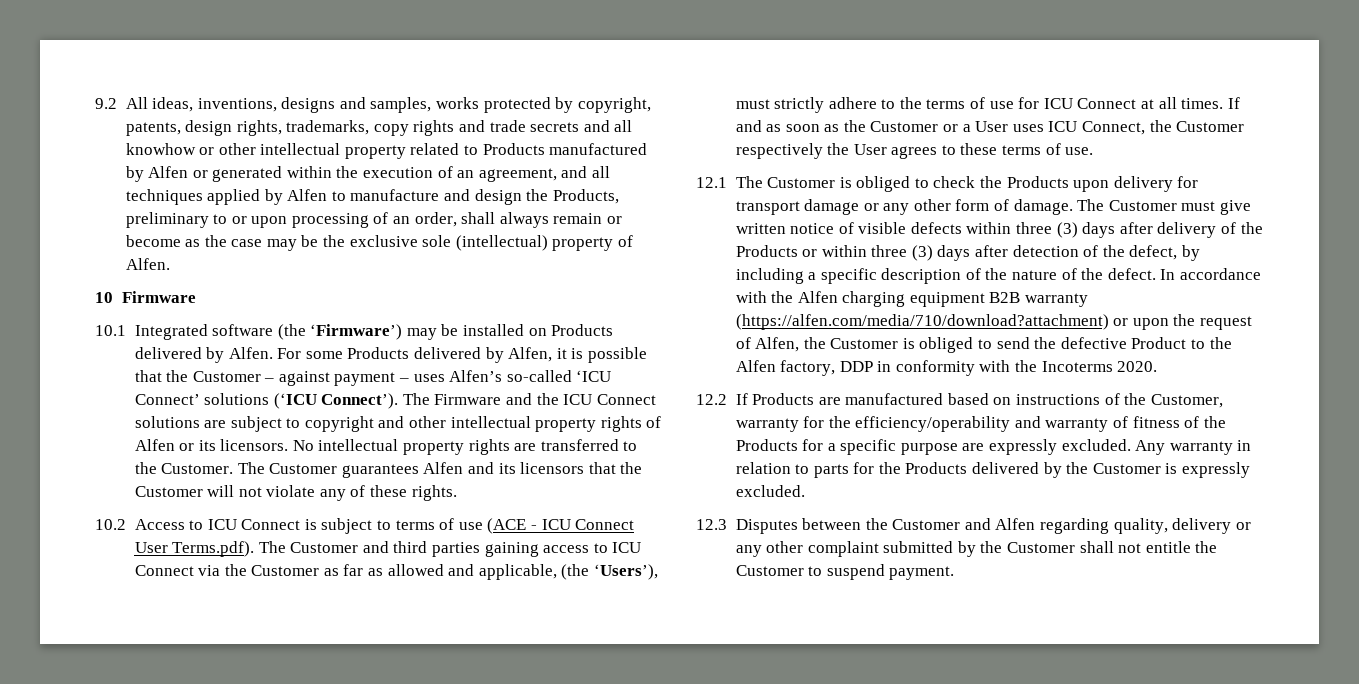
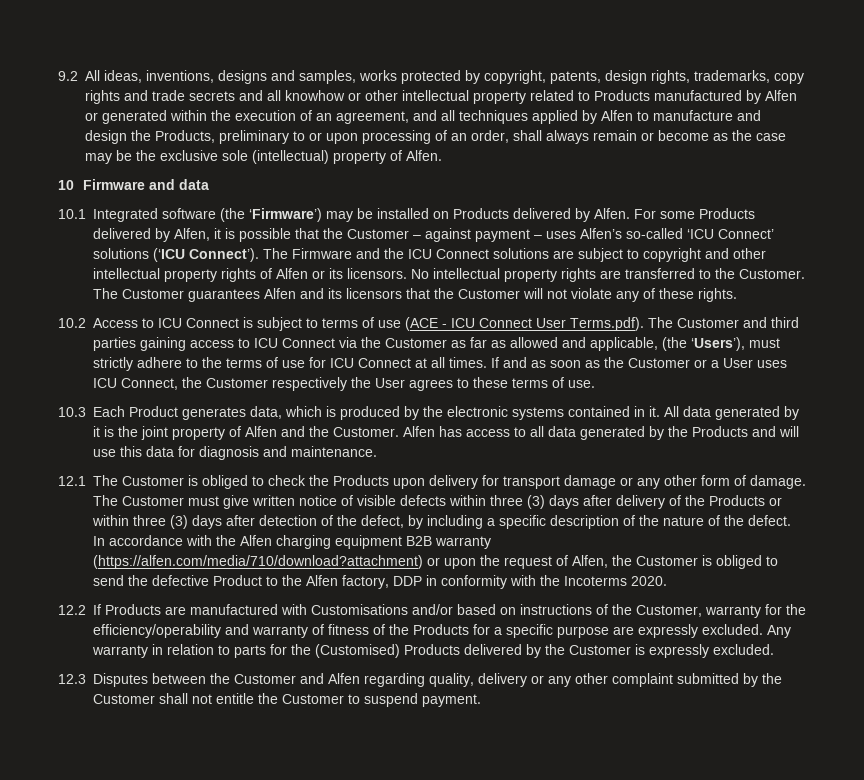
(196, 297) none -> [148,179,209,190] and data
(1094, 151) none -> [58,406,799,420] [93,426,799,440] [93,446,377,460] // 10.3 Each Product generates data, which is produced by the electronic systems contained in it. All data generated by it is the joint property of Alfen and the Customer. Alfen has access to all data generated by the Products and will use this data for diagnosis and maintenance.
(944, 399) none -> [281,604,453,615] with Customisations and/or
(901, 468) none -> [315,644,400,658] (Customised)

